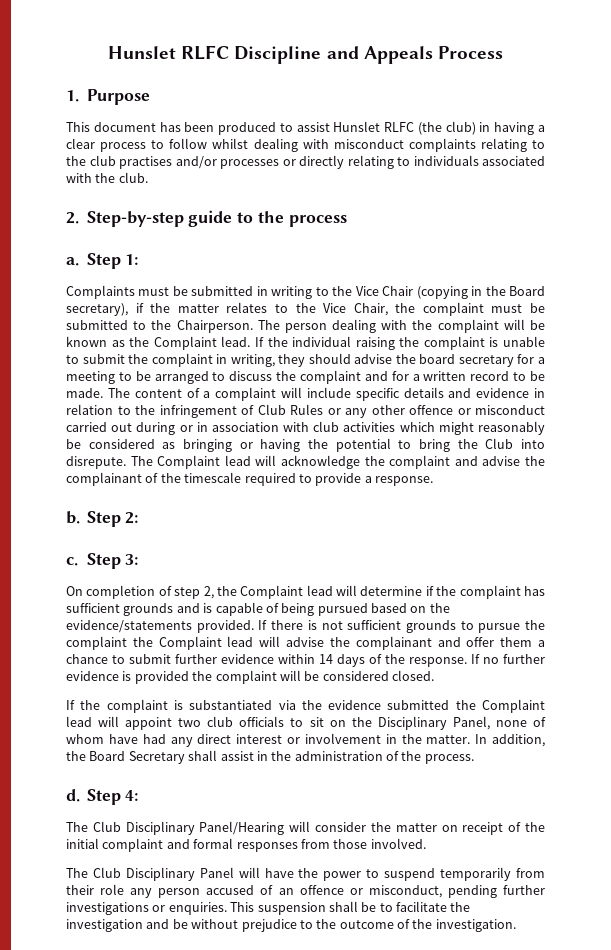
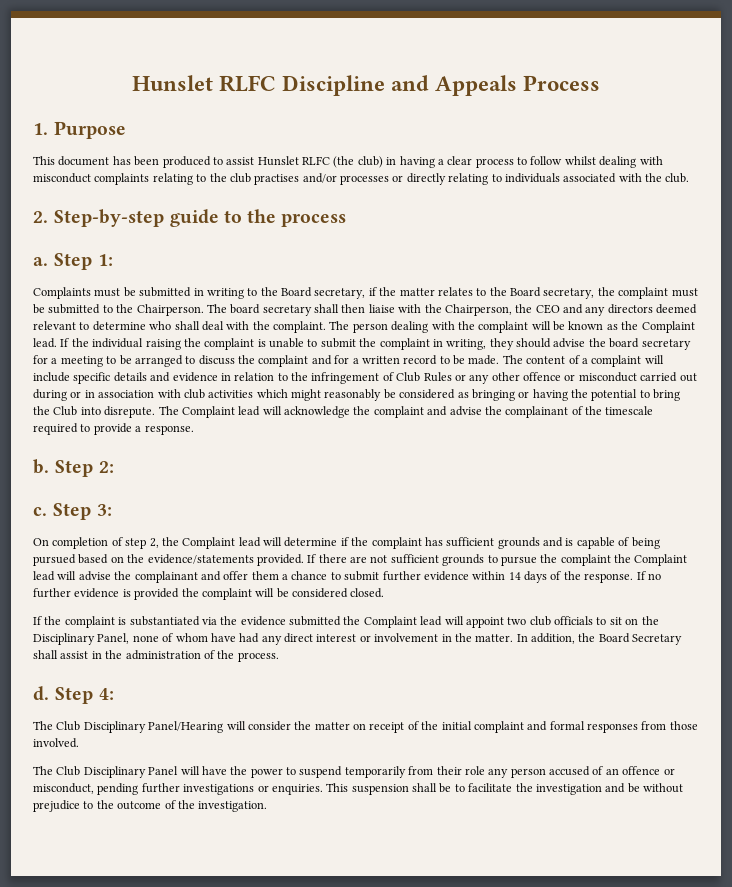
[355,286,545,299] [66,303,128,316] Vice Chair (copying in the Board secretary), -> [281,287,366,299] Board secretary,
[323,303,388,316] Vice Chair, -> [510,287,595,299] Board secretary,
(280, 325) none -> [230,304,698,316] [33,321,350,333] board secretary shall then liaise with the Chairperson, the CEO and any directors deemed relevant to determine who shall deal with the complaint. The
[307,620,317,630] is -> [350,556,367,563] are

